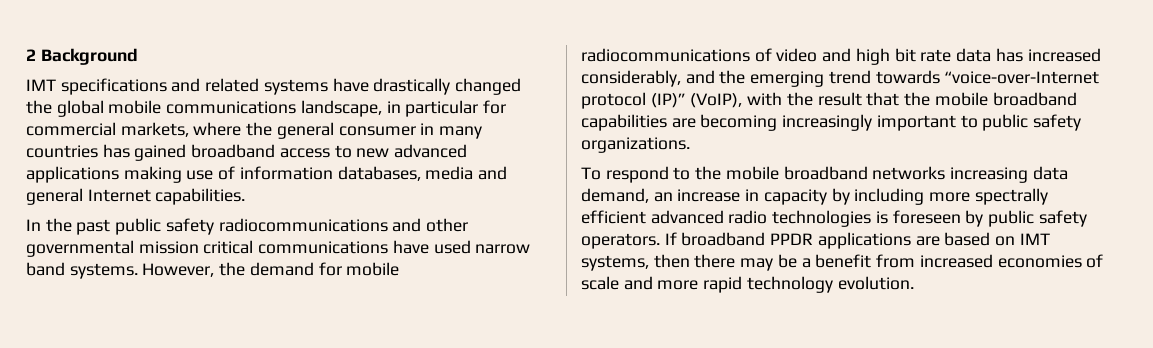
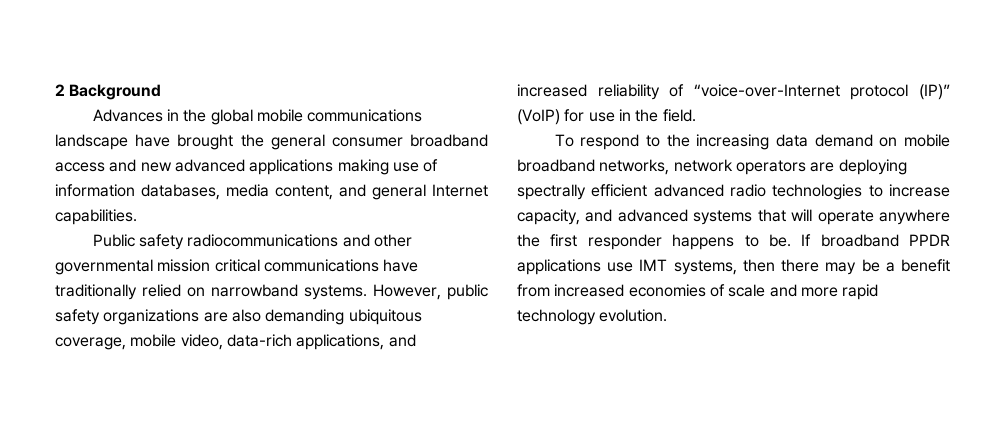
[26,78,522,95] [26,100,507,117] [26,122,483,139] [26,144,187,161] IMT specifications and related systems have drastically changed the global mobile communications landscape, in particular for commercial markets, where the general consumer in many countries has gained -> [92,109,423,125] [55,134,403,150] Advances in the global mobile communications landscape have brought the general consumer
[334,145,352,158] to -> [109,159,137,172] and
(474, 173) none -> [275,185,333,200] content,
[26,218,162,235] In the past public -> [92,234,135,247] Public
[433,240,531,254] [26,262,400,279] [581,48,1101,65] [581,70,1100,87] [581,92,1077,109] [581,114,1082,131] [581,137,690,153] [581,166,1068,183] [581,188,971,205] used narrow band systems. However, the demand for mobile radiocommunications of video and high bit rate data has increased considerably, and the emerging trend towards “voice-over-Internet protocol (IP)” (VoIP), with the result that the mobile broadband capabilities are becoming increasingly important to public safety organizations. // To respond to the mobile broadband networks increasing data demand, an increase in capacity by including more -> [55,284,488,300] [55,309,422,325] [55,334,416,350] [517,84,950,100] [517,109,696,125] [554,134,950,150] [517,159,907,175] traditionally relied on narrowband systems. However, public safety organizations are also demanding ubiquitous coverage, mobile video, data-rich applications, and increased reliability of “voice-over-Internet protocol (IP)” (VoIP) for use in the field. // To respond to the increasing data demand on mobile broadband networks, network operators are deploying
[875,210,1087,227] [581,233,660,249] is foreseen by public safety operators. -> [868,184,950,197] [517,209,950,225] [517,234,791,250] to increase capacity, and advanced systems that will operate anywhere the first responder happens to be.
[915,232,1016,246] are based on -> [607,262,634,272] use

